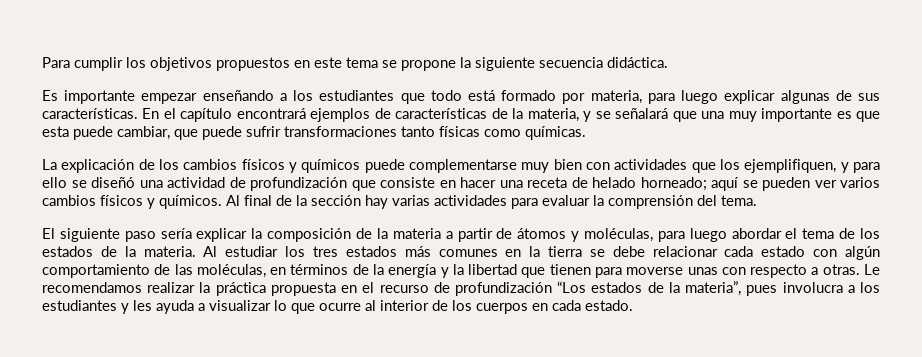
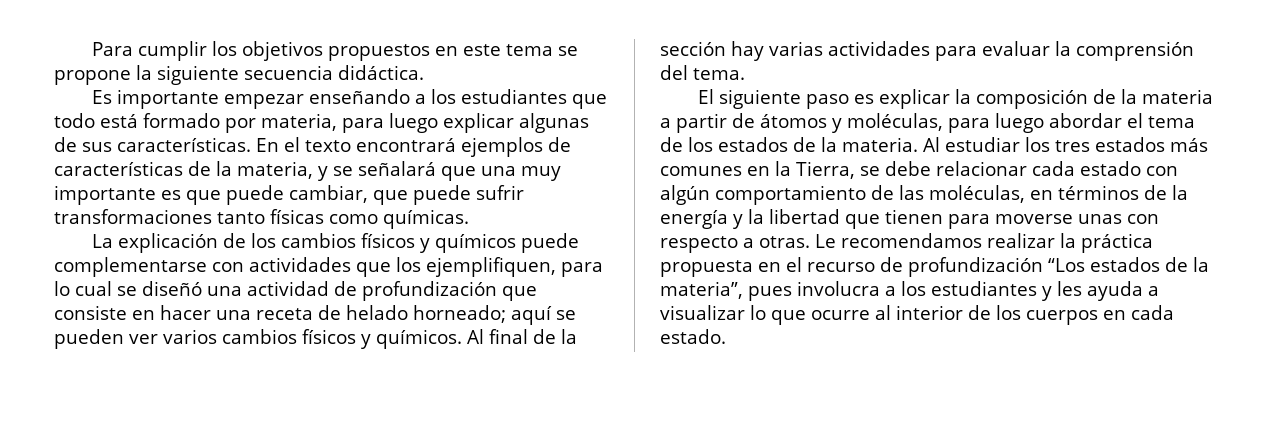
[180,108,233,122] capítulo -> [305,140,351,152] texto
[42,126,69,137] esta -> (221, 197) none
[521,159,582,173] muy bien -> (207, 267) none
[840,162,881,173] [42,177,67,188] y para ello -> [561,262,603,277] [54,281,112,296] para lo cual
[160,228,192,239] sería -> [853,94,874,104] es
[548,246,583,257] tierra -> [796,161,855,179] Tierra,

